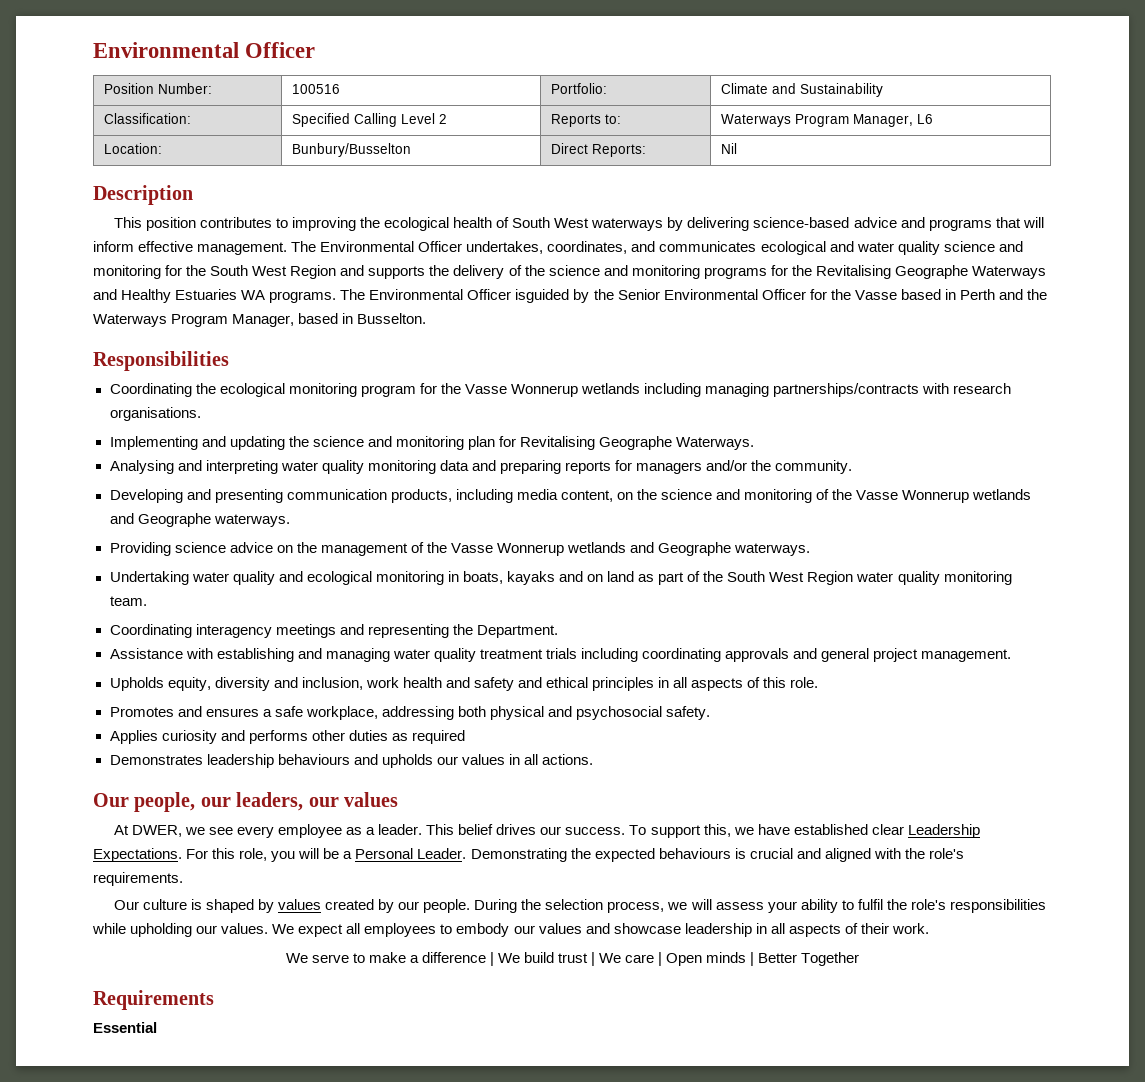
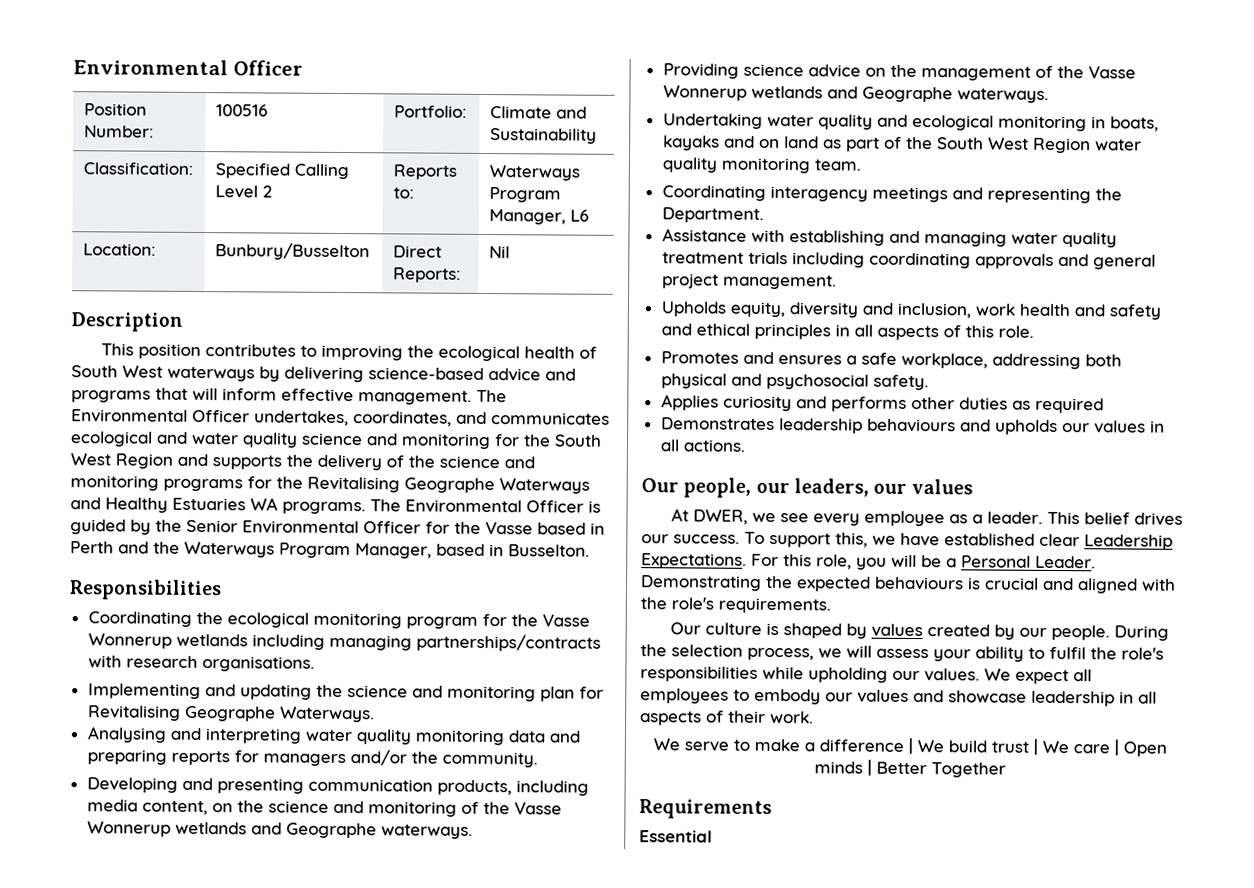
[515,289,570,303] isguided -> [588,500,601,513] [70,519,126,535] is guided

